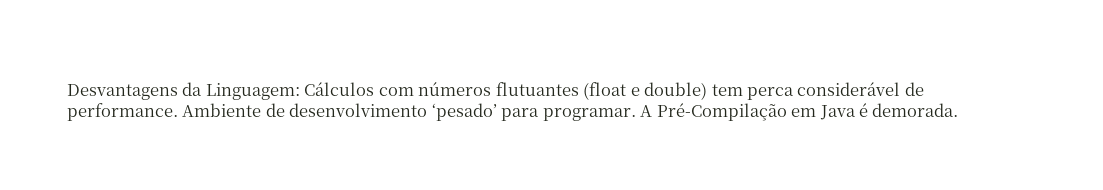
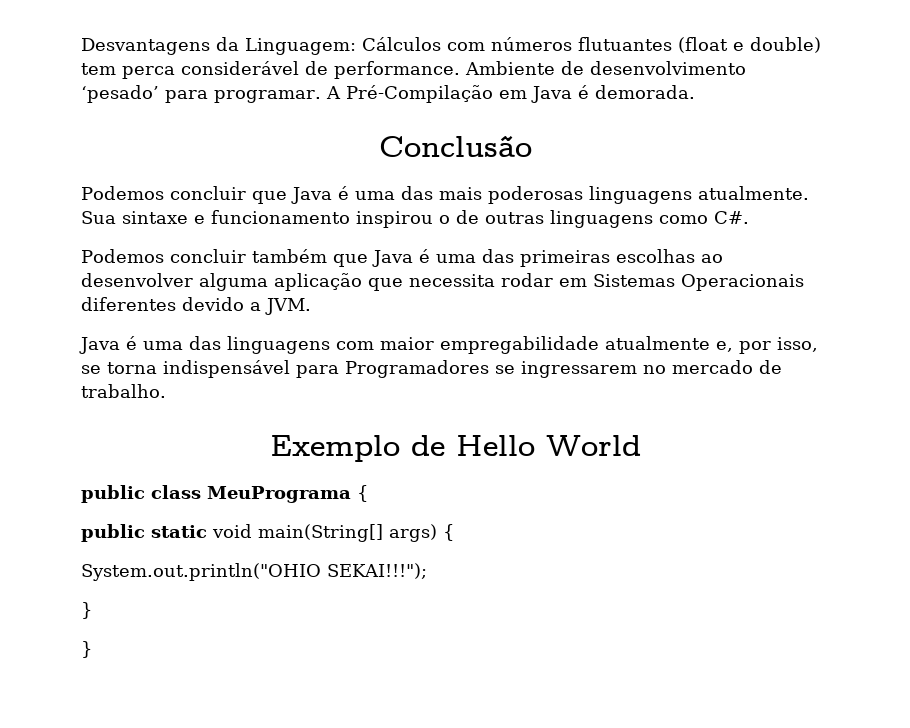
(959, 110) none -> [378,135,532,157] [81,186,809,204] [81,210,749,228] [81,249,723,267] [81,273,804,291] [81,297,311,315] [79,336,818,354] [81,360,782,378] [81,384,166,398] [269,435,641,462] [81,485,368,503] [81,524,454,542] [81,563,427,581] [81,602,92,619] [81,641,92,658] // Conclusão // Podemos concluir que Java é uma das mais poderosas linguagens atualmente. Sua sintaxe e funcionamento inspirou o de outras linguagens como C#. // Podemos concluir também que Java é uma das primeiras escolhas ao desenvolver alguma aplicação que necessita rodar em Sistemas Operacionais diferentes devido a JVM. // Java é uma das linguagens com maior empregabilidade atualmente e, por isso, se torna indispensável para Programadores se ingressarem no mercado de trabalho. // Exemplo de Hello World // public class MeuPrograma { // public static void main(String[] args) { // System.out.println("OHIO SEKAI!!!"); // } // }

